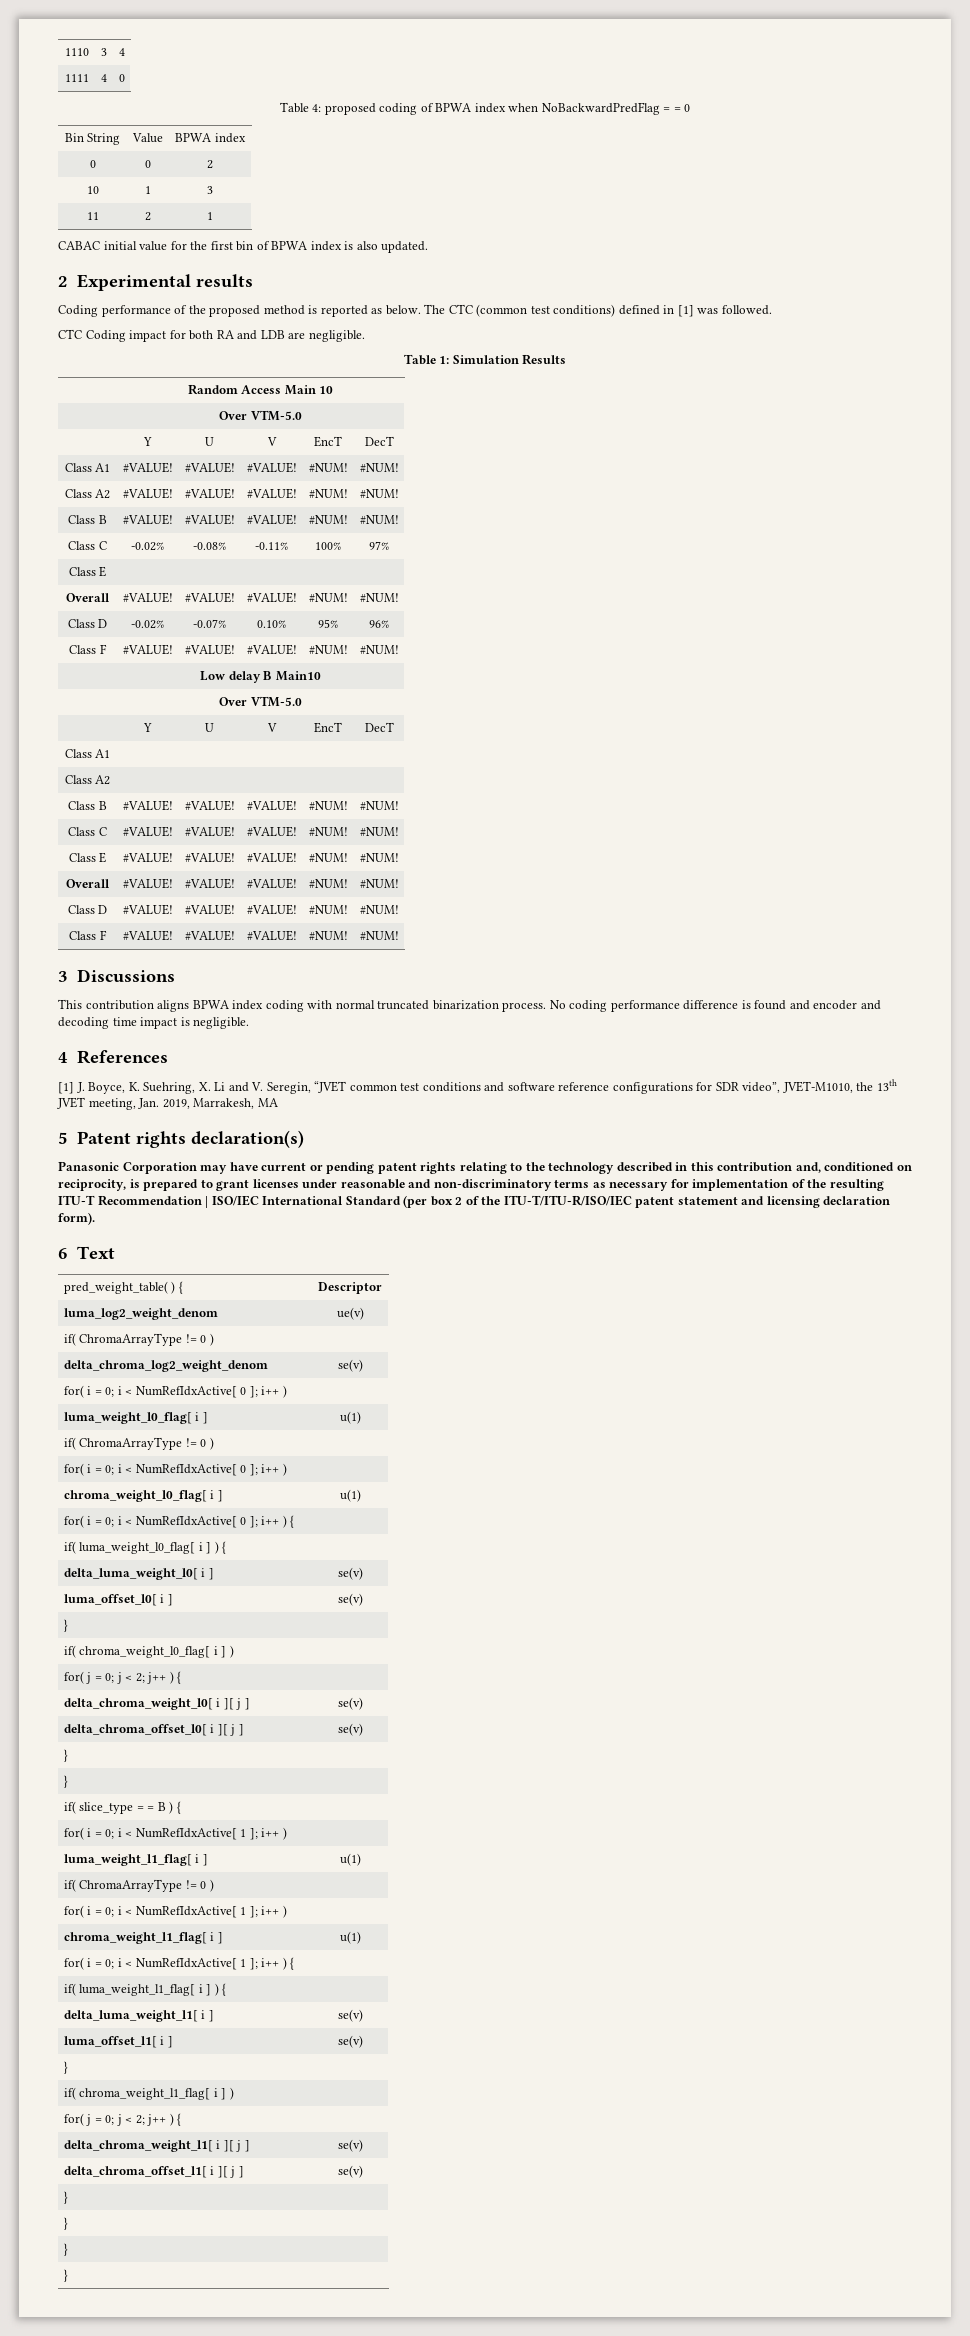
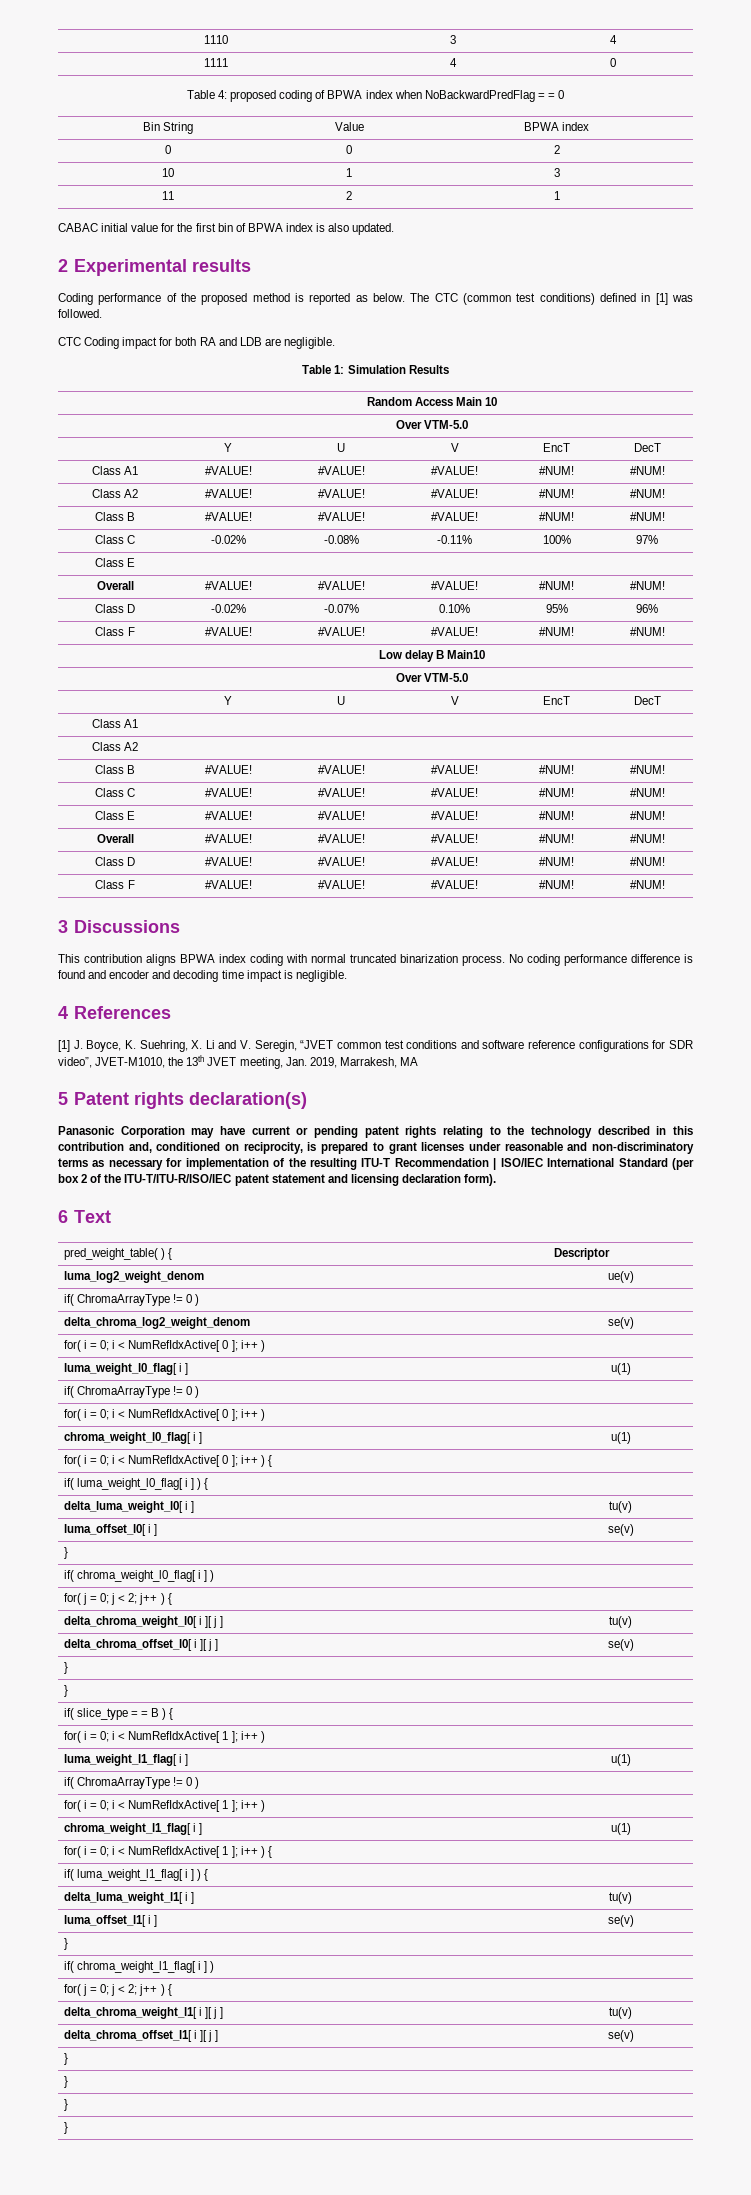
[338,1567,363,1580] se(v) -> [609,1501,632,1513] tu(v)
[338,1697,363,1710] se(v) -> [609,1616,632,1628] tu(v)
[338,2009,363,2022] se(v) -> [609,1892,632,1904] tu(v)
[338,2139,363,2152] se(v) -> [609,2007,632,2019] tu(v)

